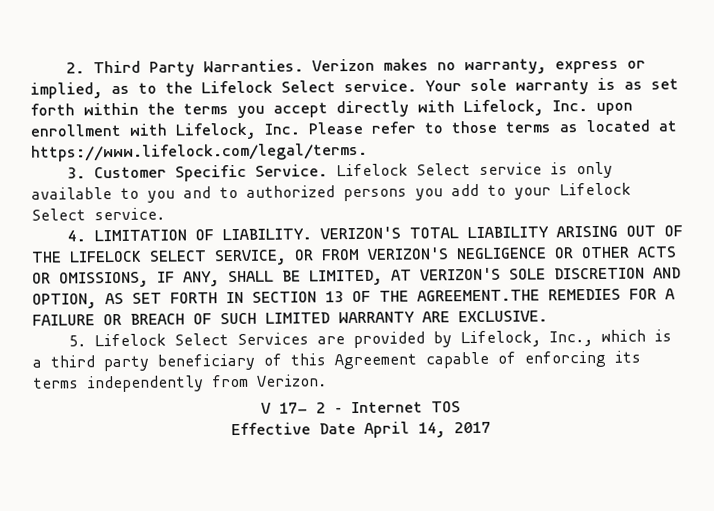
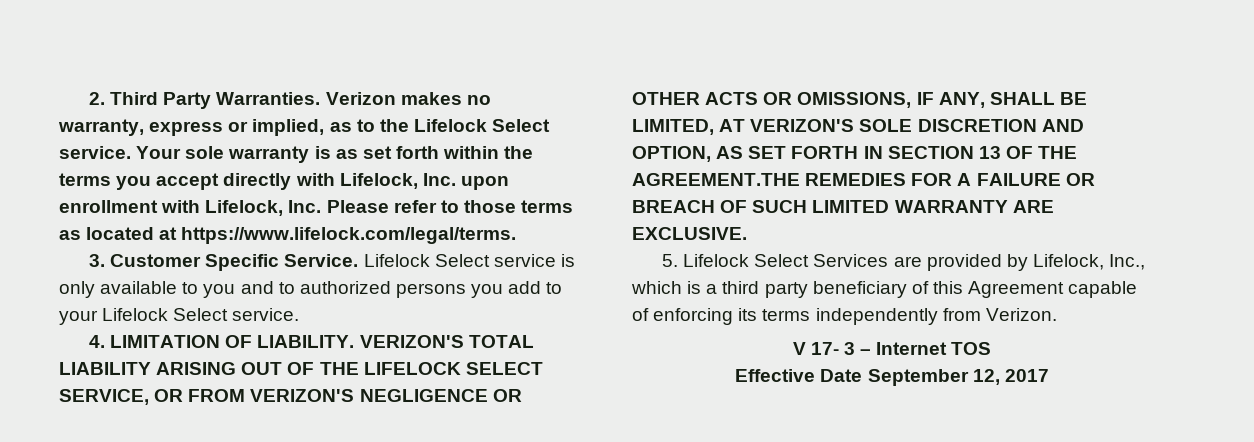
[316,402,326,414] 2 -> [843,342,855,355] 3
[364,421,446,438] April 14, -> [867,369,1000,386] September 12,

